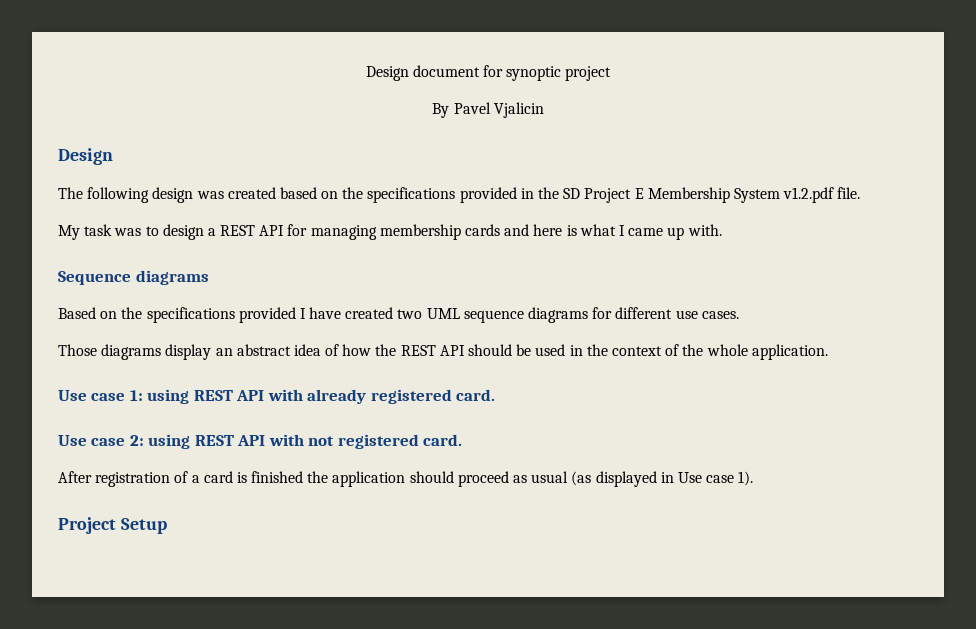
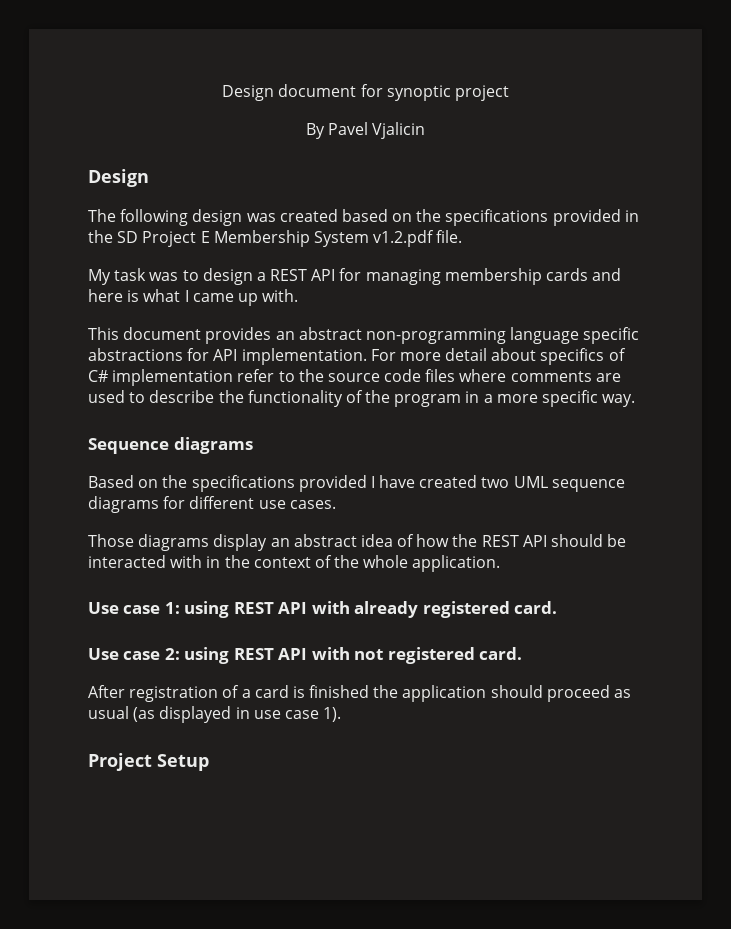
(722, 230) none -> [88,327,640,344] [88,348,626,365] [88,369,621,386] [88,390,636,407] // This document provides an abstract non-programming language specific abstractions for API implementation. For more detail about specifics of C# implementation refer to the source code files where comments are used to describe the functionality of the program in a more specific way.
[535,344,566,356] used -> [88,555,203,568] interacted with
[677,472,702,483] Use -> [253,710,281,719] use

